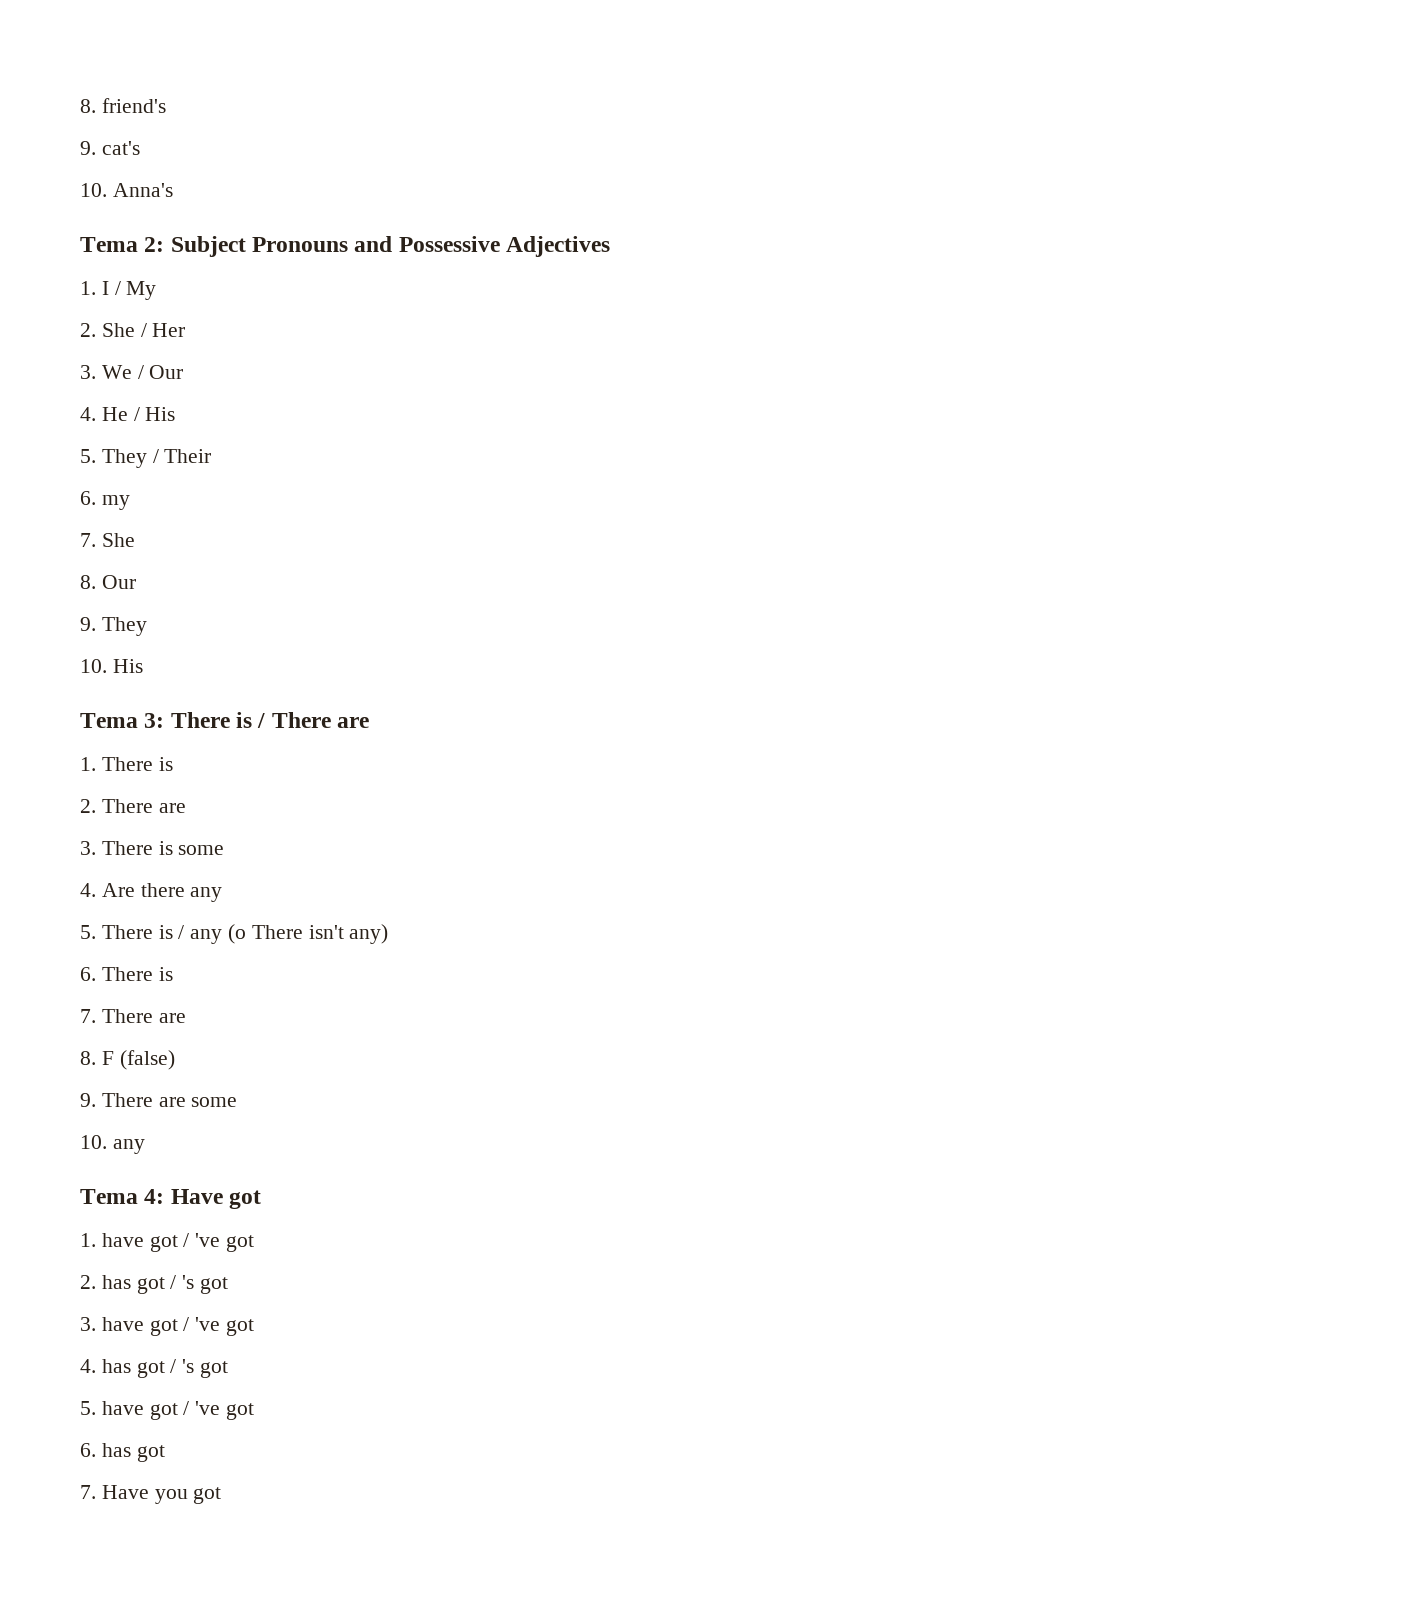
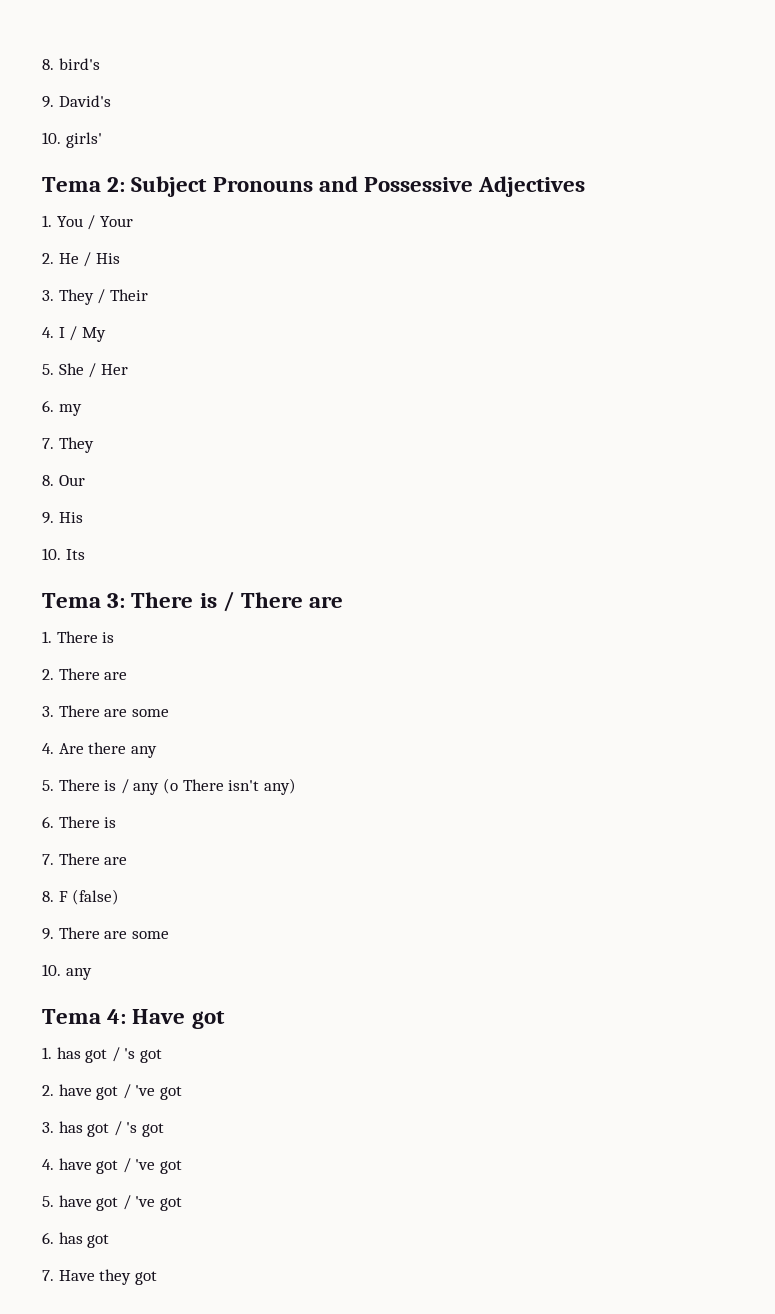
[80,98,166,113] [80,141,140,155] [80,183,173,197] 8. friend's // 9. cat's // 10. Anna's -> [42,58,100,70] [42,95,111,108] [42,132,102,148] 8. bird's // 9. David's // 10. girls'
(96, 288) none -> [56,215,133,230] [42,252,120,267] [42,289,148,305] [42,327,54,338] You / Your // 2. He / His // 3. They / Their // 4.
[80,323,96,337] 2. -> [42,364,54,375] 5.
[80,365,184,379] [80,407,176,421] [80,449,212,468] // 3. We / Our // 4. He / His // 5. They / Their -> (128, 369) none
[101,533,135,547] She -> [58,437,94,453] They
[101,617,147,636] [80,659,143,673] They // 10. His -> [58,512,83,523] [42,548,85,560] His // 10. Its
[158,841,173,855] is -> [104,709,128,717] are
[101,1233,255,1252] [80,1275,229,1294] [80,1317,255,1336] [80,1359,229,1378] have got / 've got // 2. has got / 's got // 3. have got / 've got // 4. has got / 's got -> [56,1047,162,1063] [42,1084,182,1100] [42,1121,164,1137] [42,1158,182,1174] has got / 's got // 2. have got / 've got // 3. has got / 's got // 4. have got / 've got
[154,1489,188,1504] you -> [99,1269,132,1285] they

